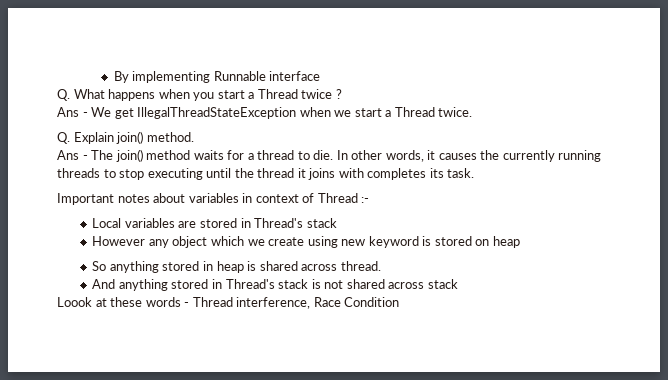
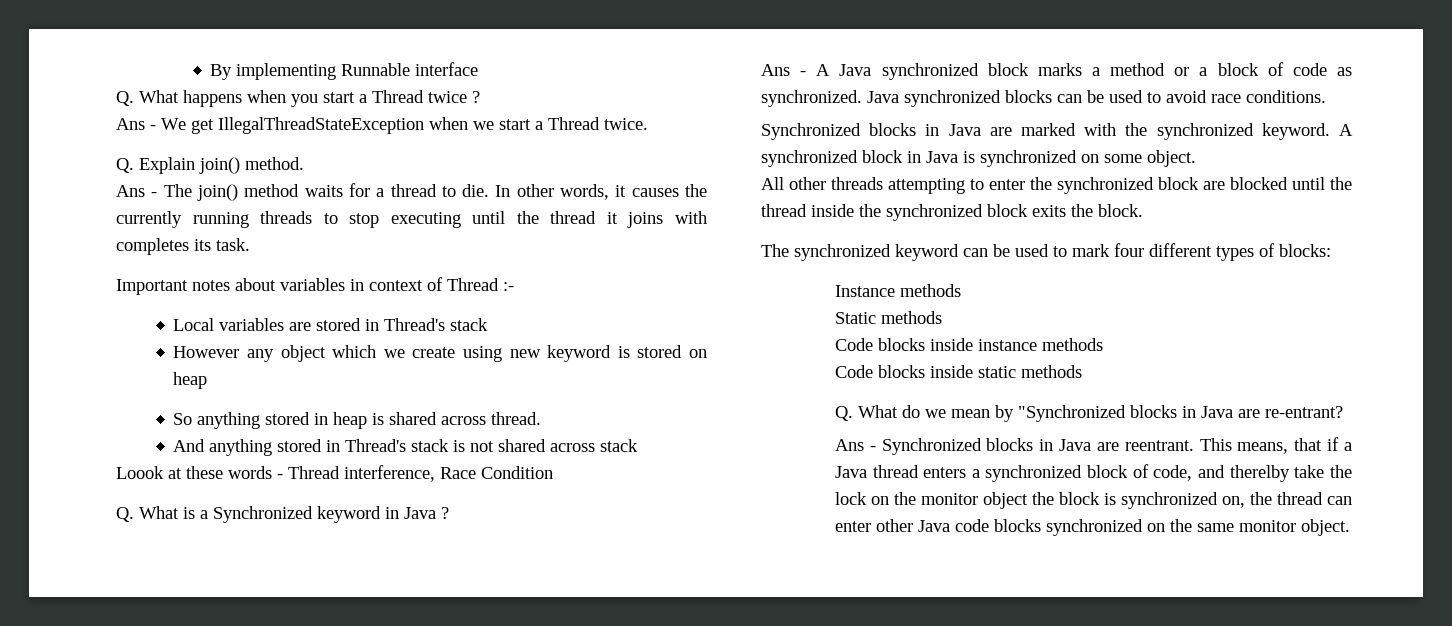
(400, 302) none -> [116,506,449,523] [761,62,1352,80] [761,90,1326,107] [761,123,1353,140] [761,150,1196,167] [761,177,1352,194] [761,204,1143,221] [761,243,1331,261] [834,284,961,297] [834,311,942,324] [834,338,1103,351] [834,365,1082,378] [834,405,1343,422] [834,437,1352,455] [834,464,1352,482] [834,492,1352,509] [834,519,1350,536] // Q. What is a Synchronized keyword in Java ? // Ans - A Java synchronized block marks a method or a block of code as synchronized. Java synchronized blocks can be used to avoid race conditions. // Synchronized blocks in Java are marked with the synchronized keyword. A synchronized block in Java is synchronized on some object. // All other threads attempting to enter the synchronized block are blocked until the thread inside the synchronized block exits the block. // The synchronized keyword can be used to mark four different types of blocks: // Instance methods // Static methods // Code blocks inside instance methods // Code blocks inside static methods // Q. What do we mean by "Synchronized blocks in Java are re-entrant? // Ans - Synchronized blocks in Java are reentrant. This means, that if a Java thread enters a synchronized block of code, and therelby take the lock on the monitor object the block is synchronized on, the thread can enter other Java code blocks synchronized on the same monitor object.

